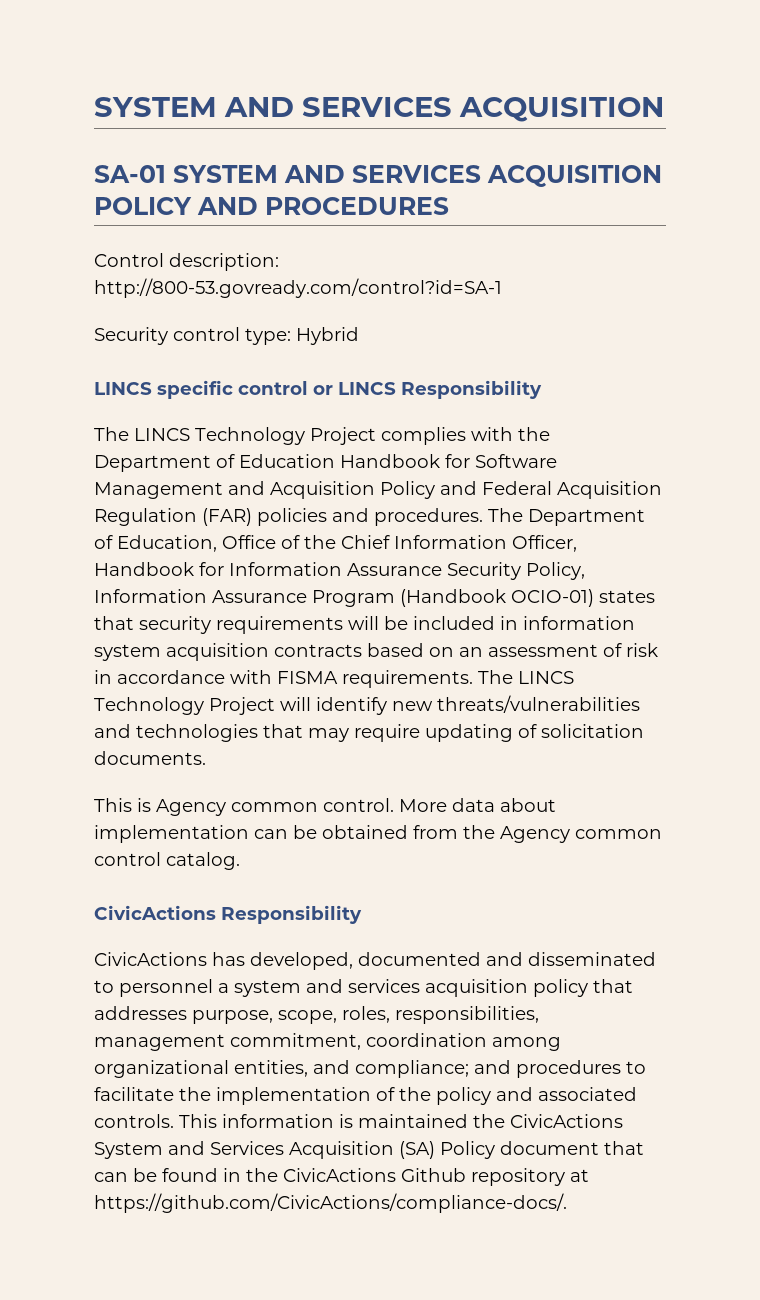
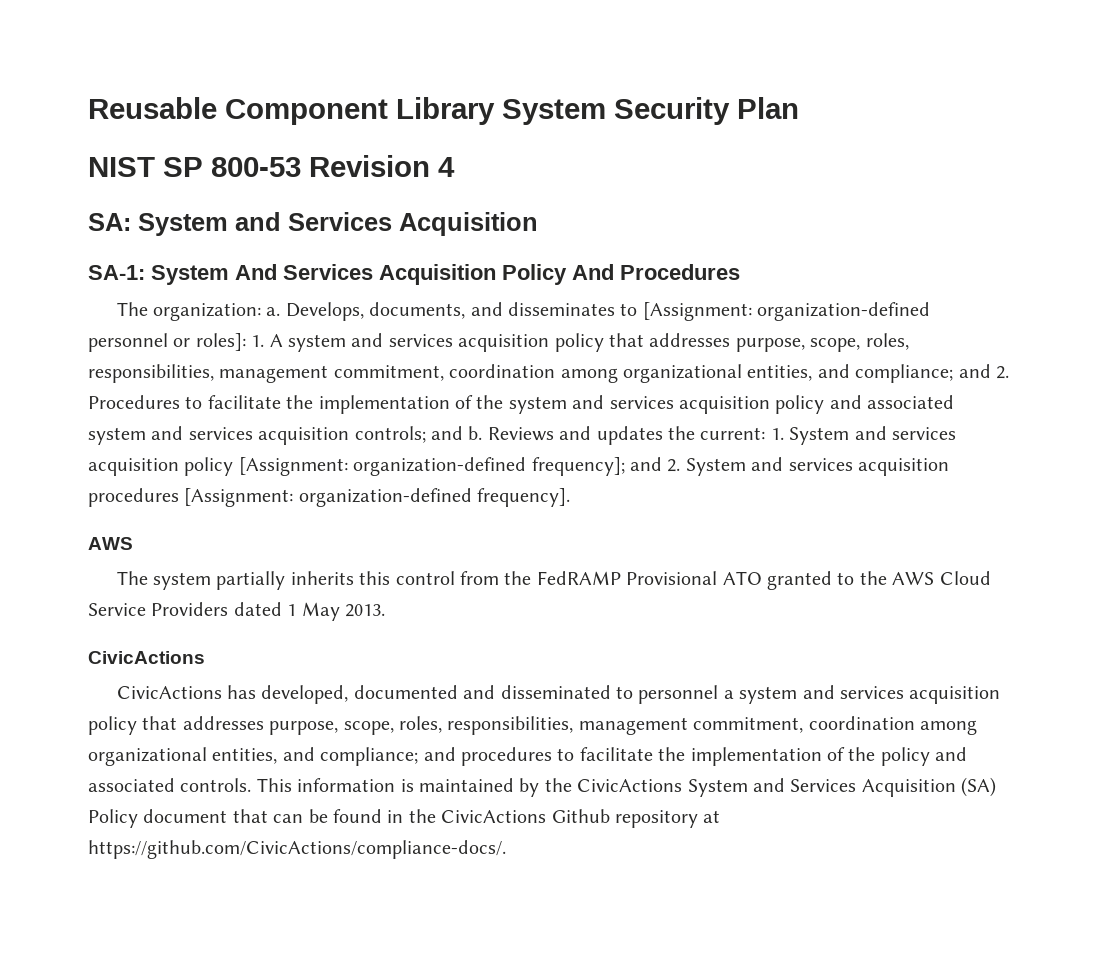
[94,97,664,122] [94,165,662,187] [94,197,449,215] [94,253,279,271] [94,278,502,298] [94,327,359,345] [94,380,542,399] [94,427,550,445] [94,454,557,472] [94,481,662,499] [94,508,645,526] [94,535,577,552] [94,562,585,580] [94,589,655,607] [94,616,635,634] [94,643,658,661] [94,670,574,688] [94,695,640,715] [94,724,644,742] [94,751,206,765] [94,798,556,816] [94,825,662,843] [94,852,240,870] [94,905,362,924] SYSTEM AND SERVICES ACQUISITION // SA-01 SYSTEM AND SERVICES ACQUISITION POLICY AND PROCEDURES // Control description: http://800-53.govready.com/control?id=SA-1 // Security control type: Hybrid // LINCS specific control or LINCS Responsibility // The LINCS Technology Project complies with the Department of Education Handbook for Software Management and Acquisition Policy and Federal Acquisition Regulation (FAR) policies and procedures. The Department of Education, Office of the Chief Information Officer, Handbook for Information Assurance Security Policy, Information Assurance Program (Handbook OCIO-01) states that security requirements will be included in information system acquisition contracts based on an assessment of risk in accordance with FISMA requirements. The LINCS Technology Project will identify new threats/vulnerabilities and technologies that may require updating of solicitation documents. // This is Agency common control. More data about implementation can be obtained from the Agency common control catalog. // CivicActions Responsibility -> [88,97,799,125] [88,155,455,177] [88,212,538,236] [88,264,740,285] [116,302,931,321] [88,333,909,352] [88,364,1009,383] [88,395,955,414] [88,426,956,445] [88,457,949,476] [88,488,571,507] [88,537,133,550] [116,571,991,590] [88,602,385,621] [88,651,205,664] Reusable Component Library System Security Plan // NIST SP 800-53 Revision 4 // SA: System and Services Acquisition // SA-1: System And Services Acquisition Policy And Procedures // The organization: a. Develops, documents, and disseminates to [Assignment: organization-defined personnel or roles]: 1. A system and services acquisition policy that addresses purpose, scope, roles, responsibilities, management commitment, coordination among organizational entities, and compliance; and 2. Procedures to facilitate the implementation of the system and services acquisition policy and associated system and services acquisition controls; and b. Reviews and updates the current: 1. System and services acquisition policy [Assignment: organization-defined frequency]; and 2. System and services acquisition procedures [Assignment: organization-defined frequency]. // AWS // The system partially inherits this control from the FedRAMP Provisional ATO granted to the AWS Cloud Service Providers dated 1 May 2013. // CivicActions
(468, 1121) none -> [519,778,540,797] by

